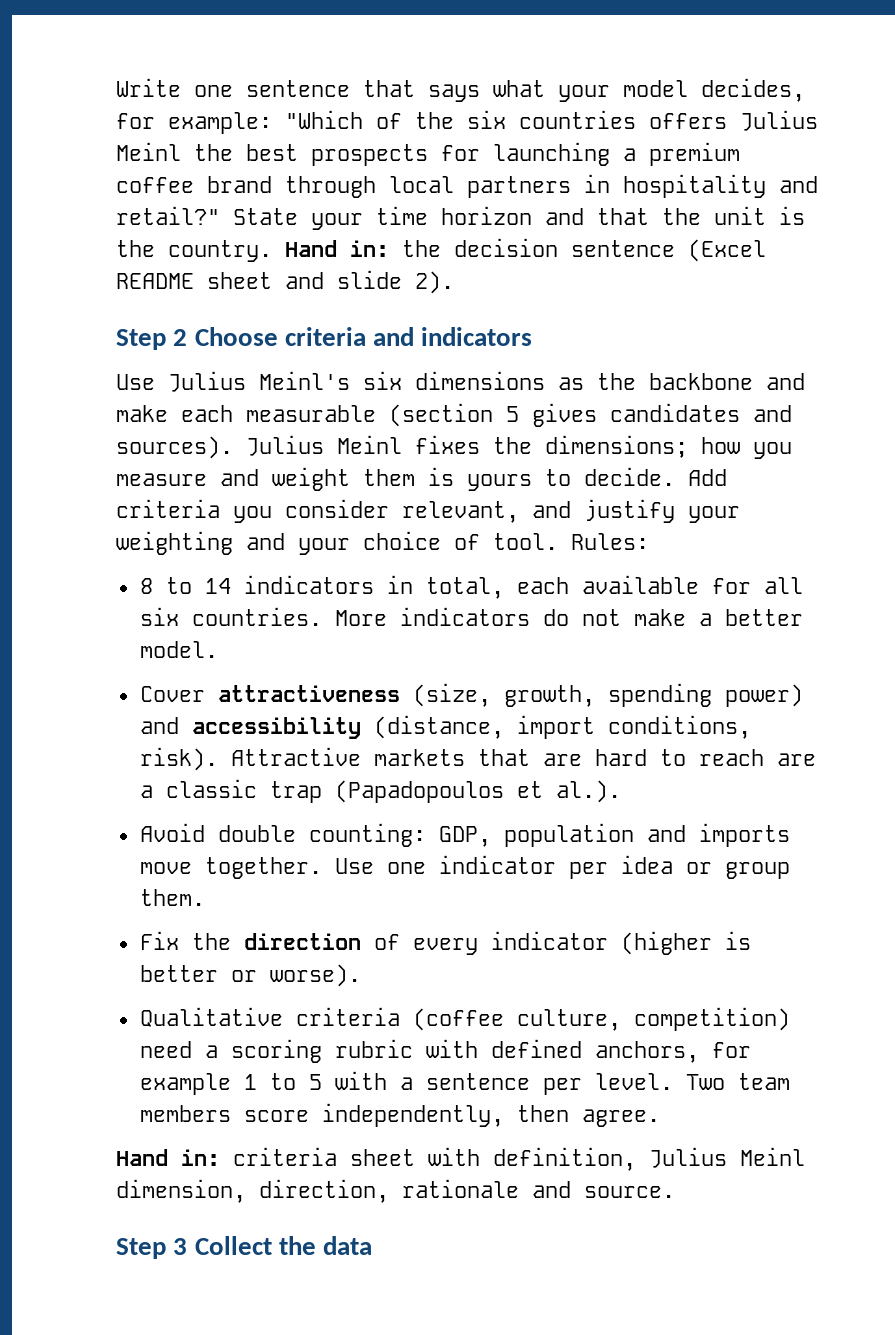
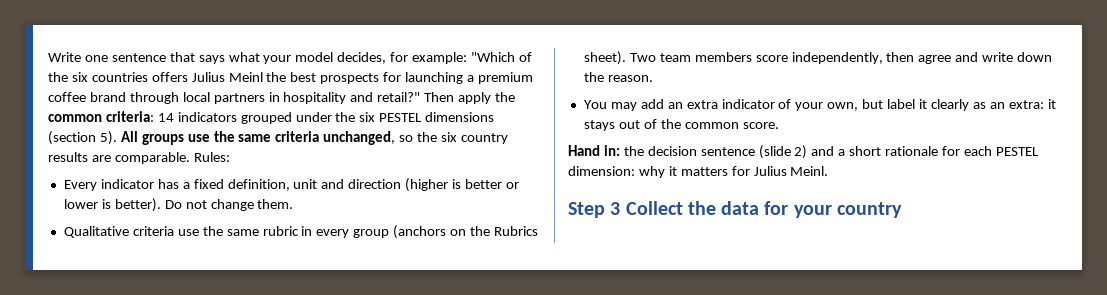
[233,206,805,230] [116,238,766,262] [116,270,454,294] [116,327,533,350] [116,371,805,392] [116,403,792,427] [116,435,792,459] [116,467,727,491] [116,499,740,523] [116,531,649,555] [139,575,803,599] [139,607,803,626] [139,641,218,658] [139,683,803,707] [139,715,751,739] [139,747,816,771] [139,779,621,803] [139,823,790,847] [139,855,790,879] [139,889,205,906] [139,931,751,955] [139,964,361,987] [139,1007,790,1031] [139,1039,751,1063] [139,1071,673,1095] State your time horizon and that the unit is the country. Hand in: the decision sentence (Excel README sheet and slide 2). // Step 2 Choose criteria and indicators // Use Julius Meinl's six dimensions as the backbone and make each measurable (section 5 gives candidates and sources). Julius Meinl fixes the dimensions; how you measure and weight them is yours to decide. Add criteria you consider relevant, and justify your weighting and your choice of tool. Rules: // 8 to 14 indicators in total, each available for all six countries. More indicators do not make a better model. // Cover attractiveness (size, growth, spending power) and accessibility (distance, import conditions, risk). Attractive markets that are hard to reach are a classic trap (Papadopoulos et al.). // Avoid double counting: GDP, population and imports move together. Use one indicator per idea or group them. // Fix the direction of every indicator (higher is better or worse). // Qualitative criteria (coffee culture, competition) need a scoring rubric with defined anchors, for example 1 to 5 with a sentence per level. -> [424,92,516,104] [48,111,495,124] [48,131,508,145] [48,152,230,164] [63,178,519,192] [63,198,294,212] [63,225,538,239] [583,51,626,65] Then apply the common criteria: 14 indicators grouped under the six PESTEL dimensions (section 5). All groups use the same criteria unchanged, so the six country results are comparable. Rules: // Every indicator has a fixed definition, unit and direction (higher is better or lower is better). Do not change them. // Qualitative criteria use the same rubric in every group (anchors on the Rubrics sheet).
[581,1109,660,1127] [116,1147,805,1171] [116,1179,675,1203] agree. // Hand in: criteria sheet with definition, Julius Meinl dimension, direction, rationale and source. -> [918,52,1053,64] [583,72,653,82] [583,99,1056,111] [583,119,779,131] [568,145,1039,159] [568,166,829,178] agree and write down the reason. // You may add an extra indicator of your own, but label it clearly as an extra: it stays out of the common score. // Hand in: the decision sentence (slide 2) and a short rationale for each PESTEL dimension: why it matters for Julius Meinl.
(373, 1245) none -> [764,201,902,218] for your country

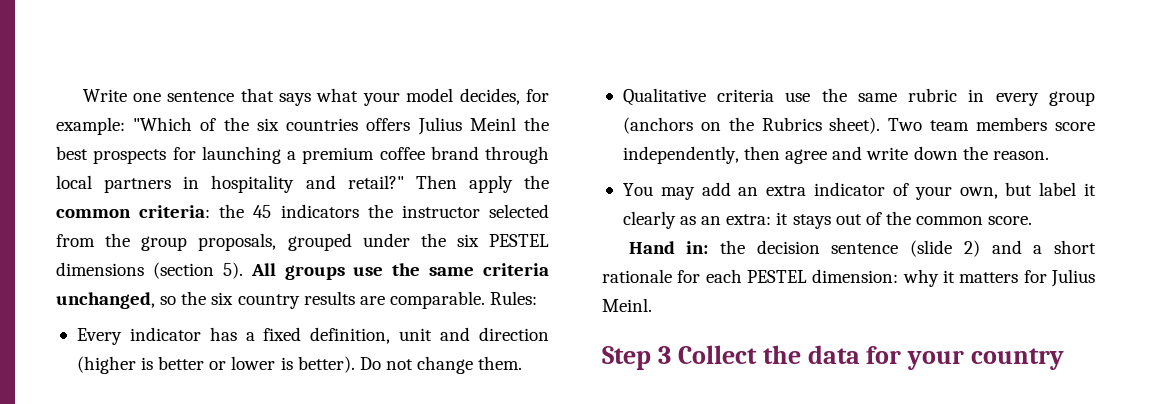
[157,112,237,122] 14 indicators -> [219,204,549,218] [56,233,277,251] the 45 indicators the instructor selected from the group proposals,

